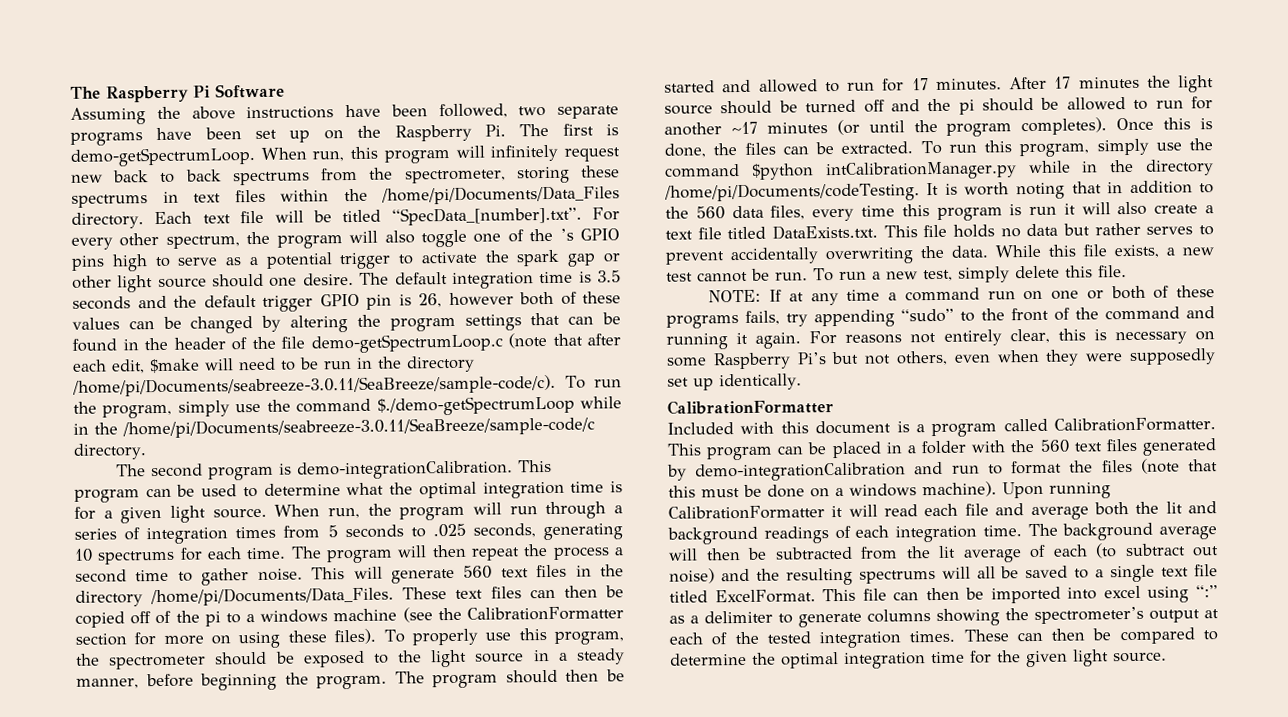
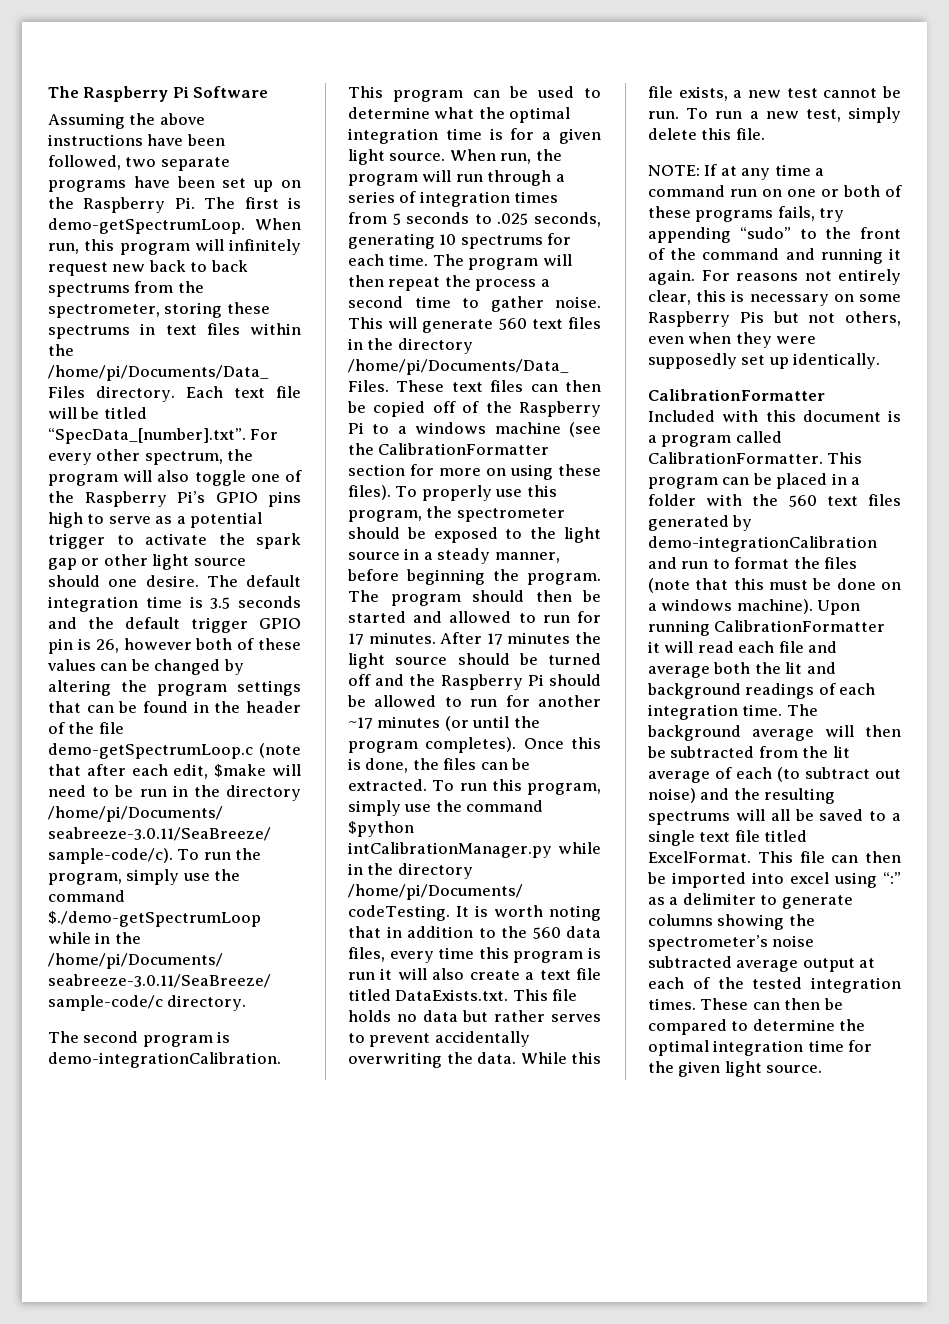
[559,228,574,241] ’s -> [84,491,205,507] Raspberry Pi’s
[204,611,221,627] pi -> [519,401,601,417] [348,422,364,434] Raspberry Pi
[958,99,975,115] pi -> [440,674,544,690] Raspberry Pi
[796,352,827,365] Pi’s -> [739,311,764,323] Pis
(1144, 615) none -> [772,935,815,947] [648,956,799,972] noise subtracted average

